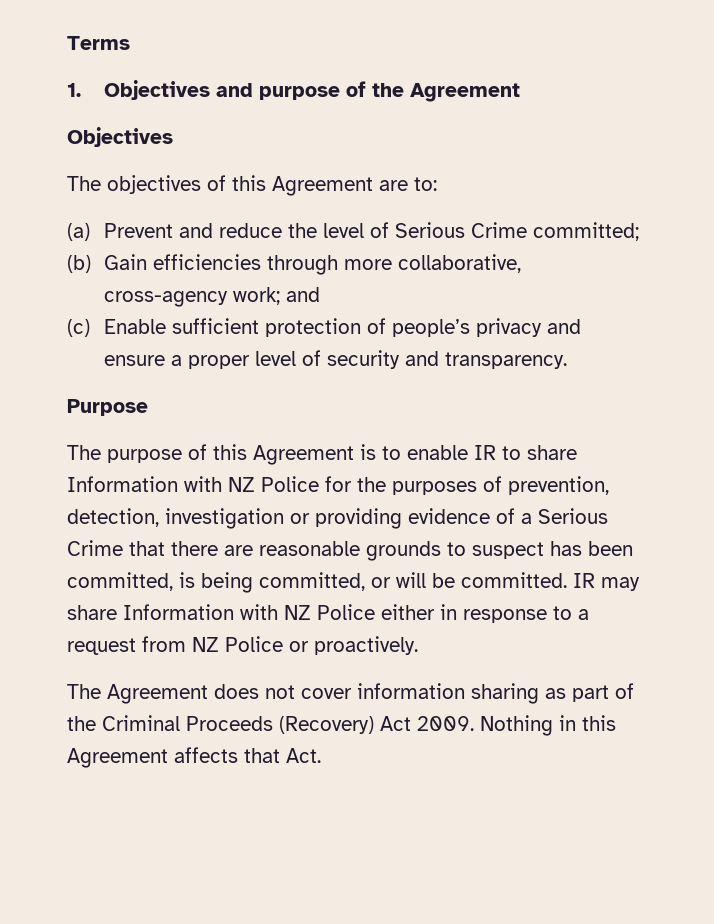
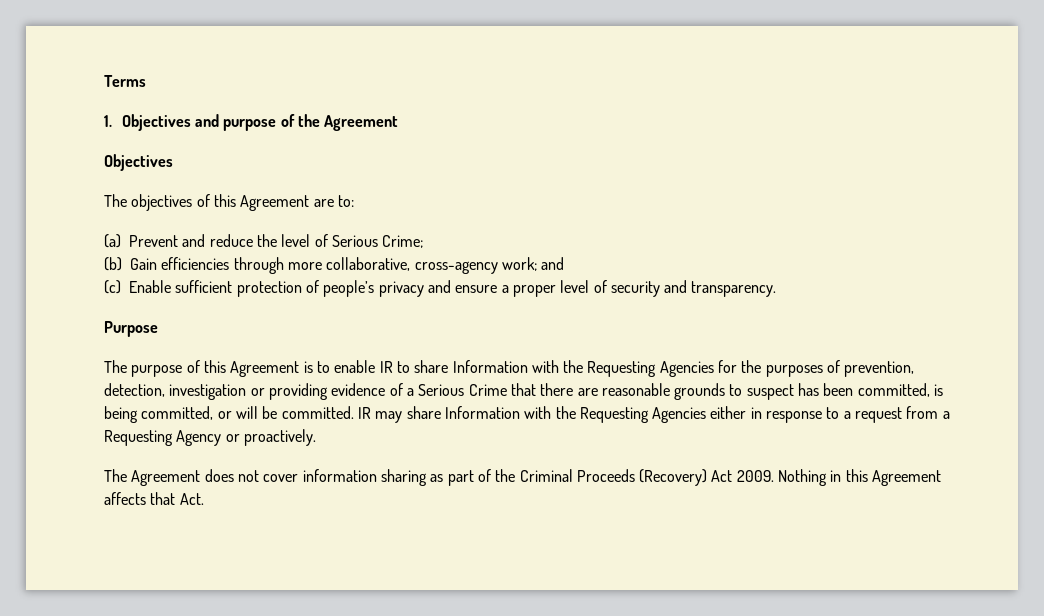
[470,222,639,241] Crime committed; -> [382,235,424,248] Crime;
[228,476,319,492] NZ Police -> [563,360,714,377] the Requesting Agencies
[284,604,375,620] NZ Police -> [555,406,707,423] the Requesting Agencies
[192,636,283,652] NZ Police -> [942,411,950,419] [104,430,222,446] a Requesting Agency

